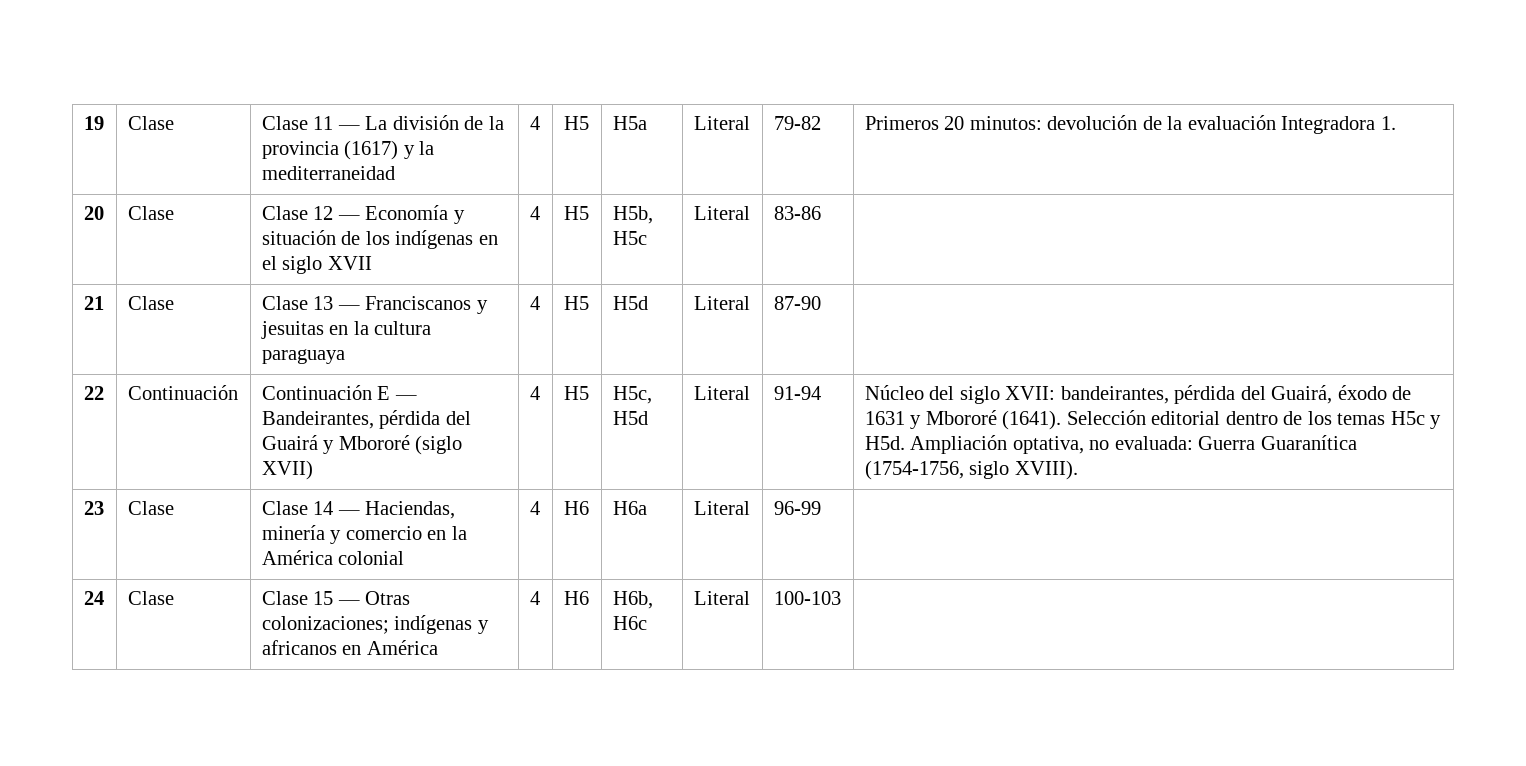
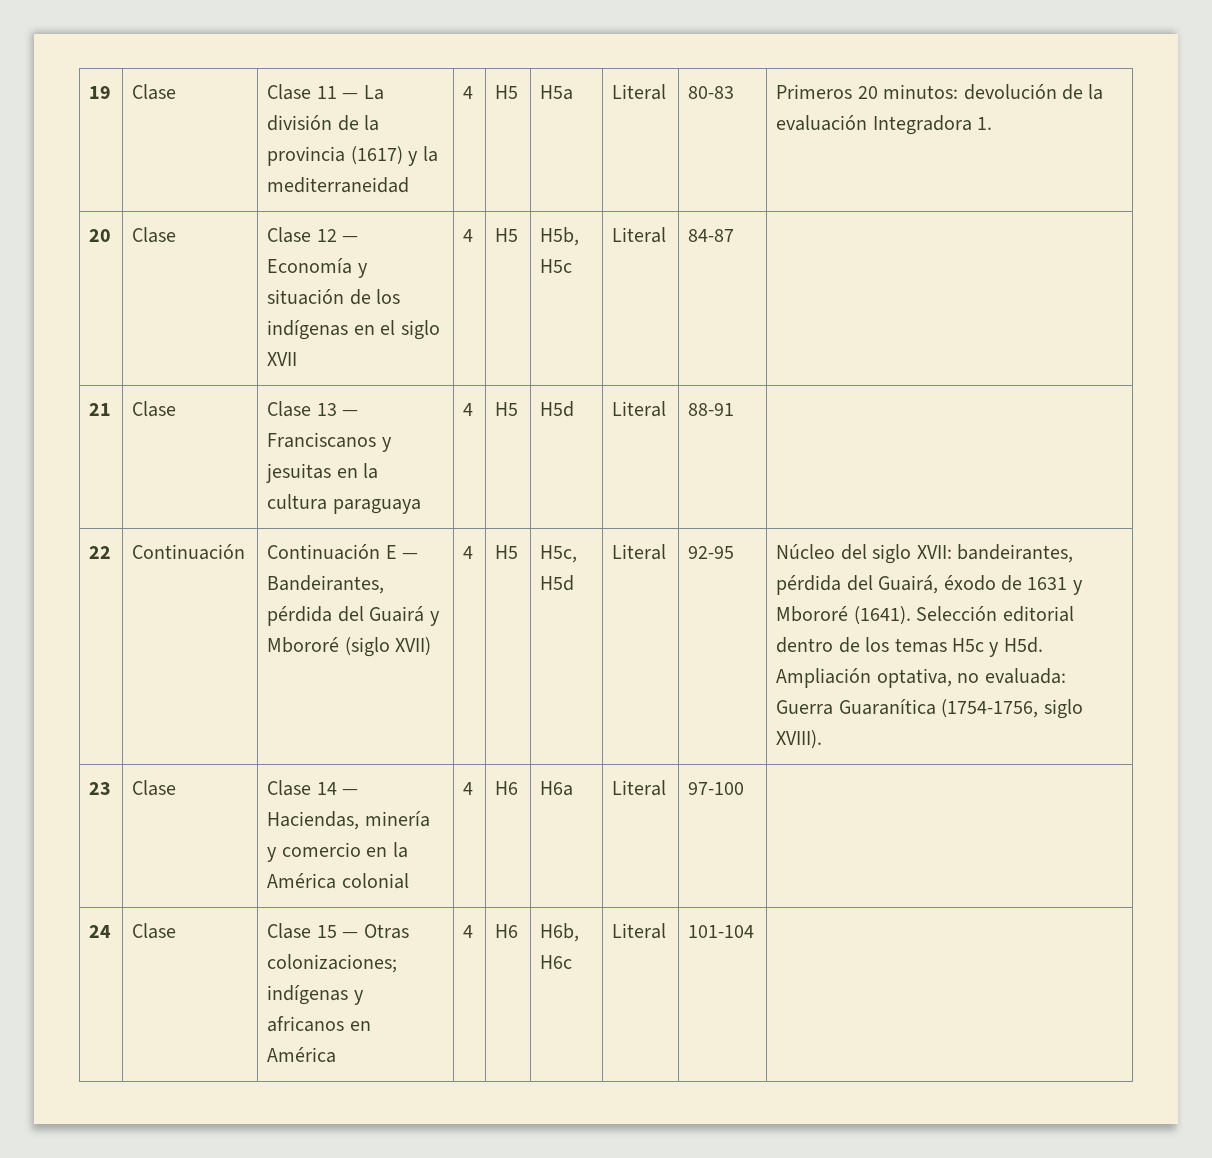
[773,116,821,130] 79-82 -> [688,86,735,99] 80-83
[773,206,821,220] 83-86 -> [688,229,735,242] 84-87
[773,296,821,310] 87-90 -> [688,403,735,416] 88-91
[773,386,821,400] 91-94 -> [688,546,735,559] 92-95
[773,501,821,515] 96-99 -> [688,782,745,795] 97-100
[773,591,841,605] 100-103 -> [688,925,755,938] 101-104

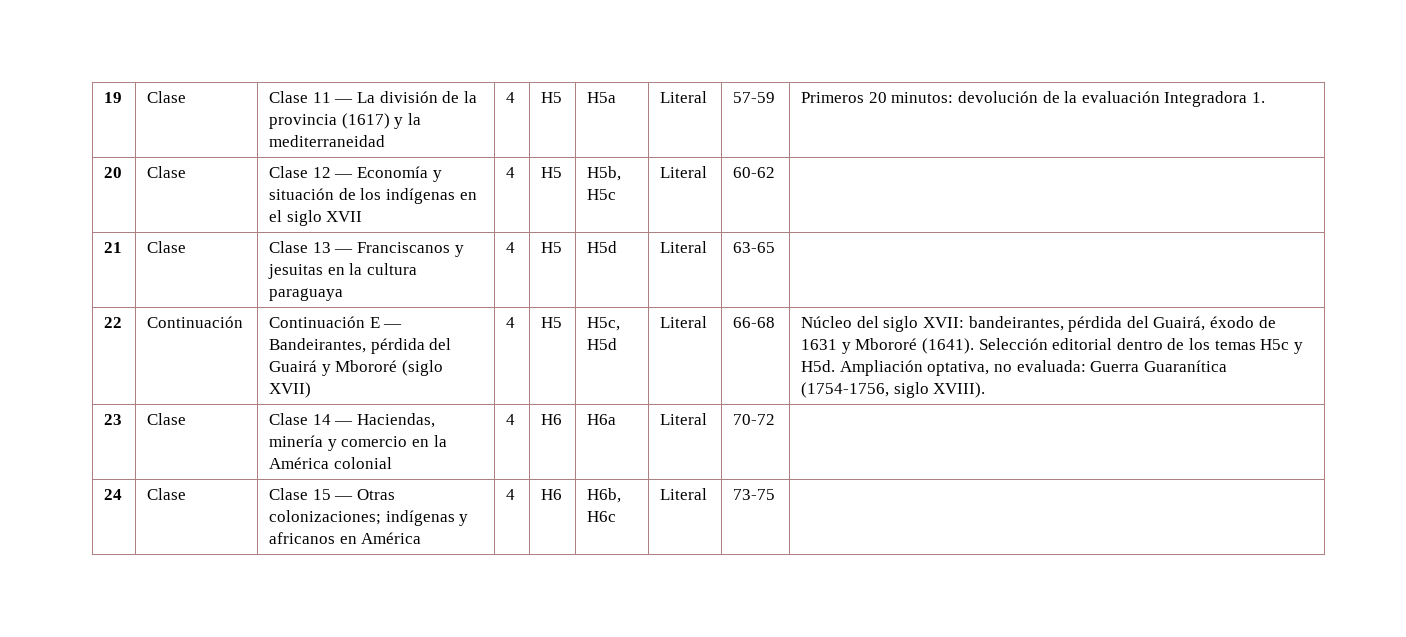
[688,86,735,99] 80-83 -> [733,92,776,103] 57-59
[688,229,735,242] 84-87 -> [733,167,776,178] 60-62
[688,403,735,416] 88-91 -> [733,242,776,253] 63-65
[688,546,735,559] 92-95 -> [733,317,776,328] 66-68
[688,782,745,795] 97-100 -> [733,414,776,425] 70-72
[688,925,755,938] 101-104 -> [733,489,776,500] 73-75

